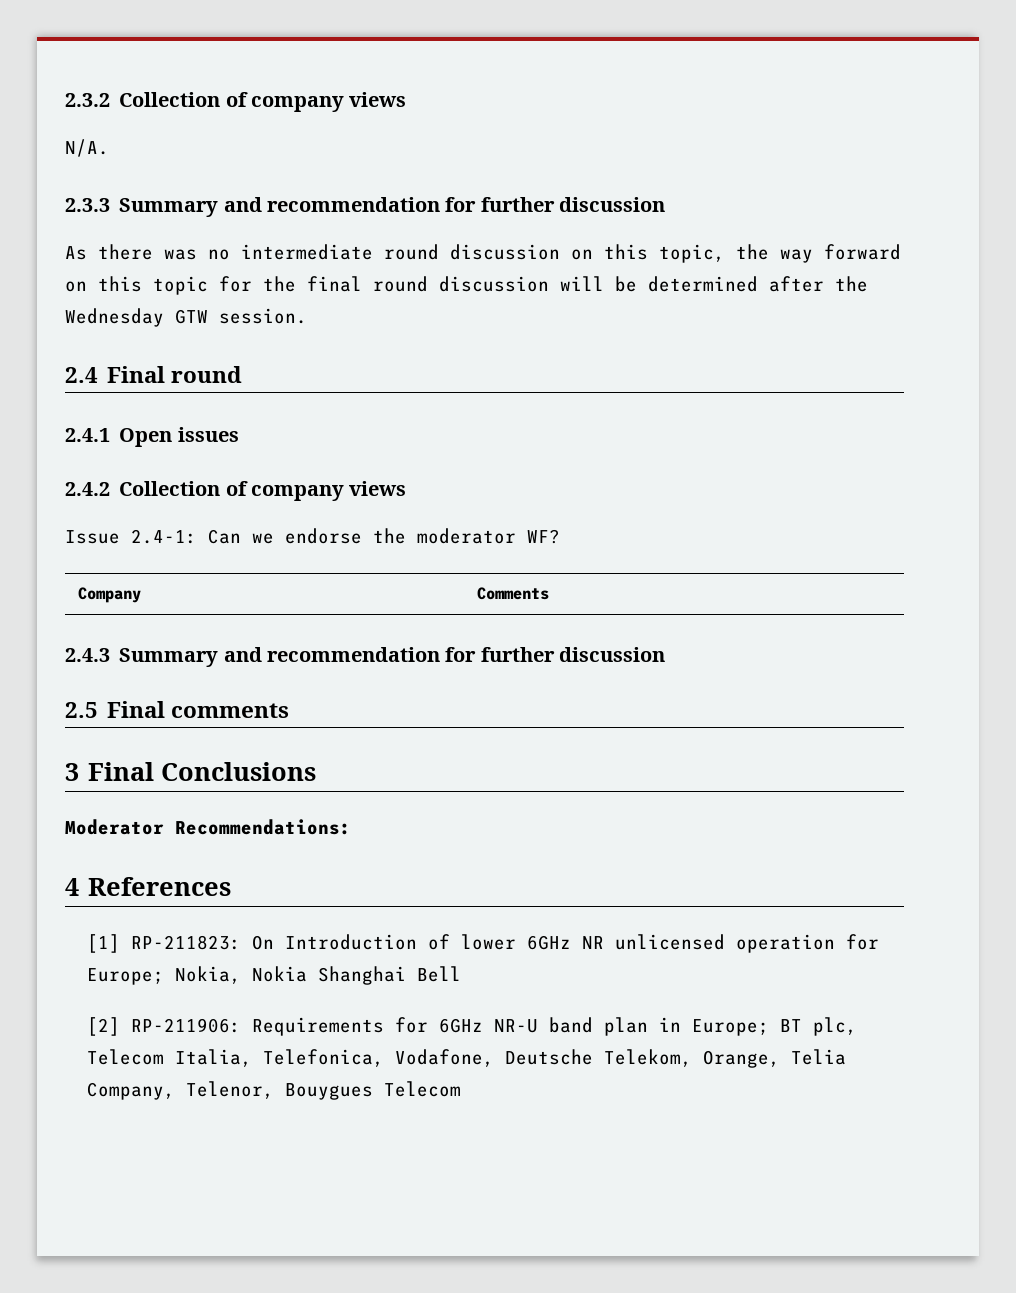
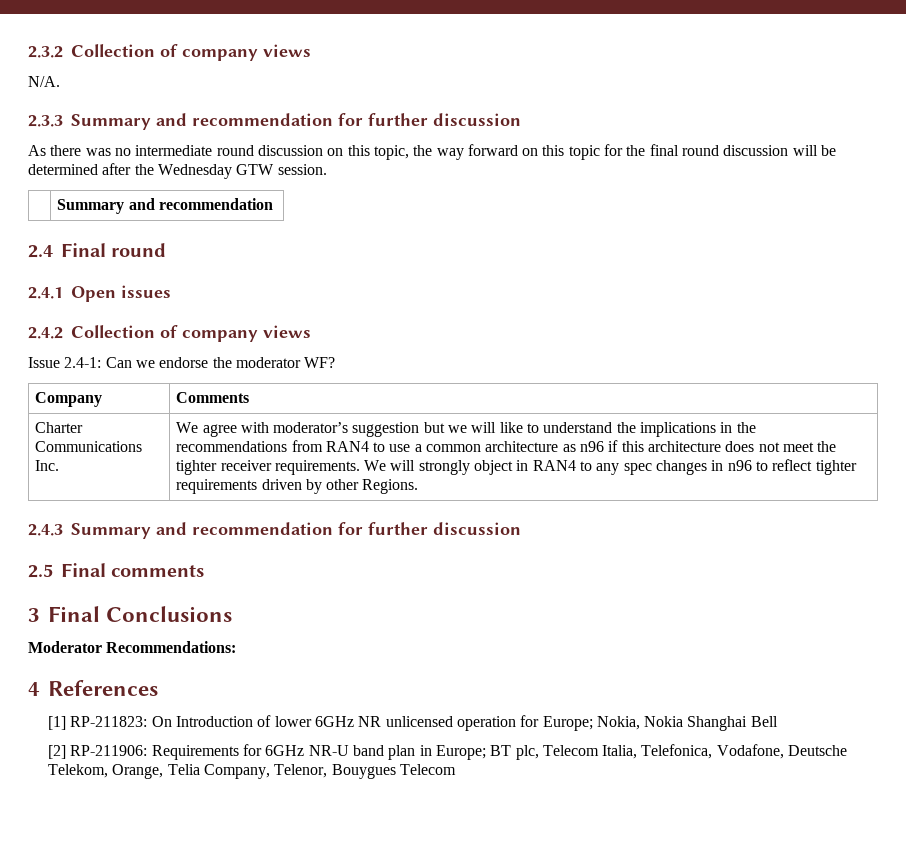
(307, 316) none -> [57,198,273,214] // | Summary and recommendation
(550, 593) none -> [35,422,84,433] [35,441,143,452] [35,460,60,471] [176,422,756,437] [176,440,837,452] [176,459,857,475] [176,479,419,494] // Charter Communications Inc. | We agree with moderator’s suggestion but we will like to understand the implications in the recommendations from RAN4 to use a common architecture as n96 if this architecture does not meet the tighter receiver requirements. We will strongly object in RAN4 to any spec changes in n96 to reflect tighter requirements driven by other Regions.

